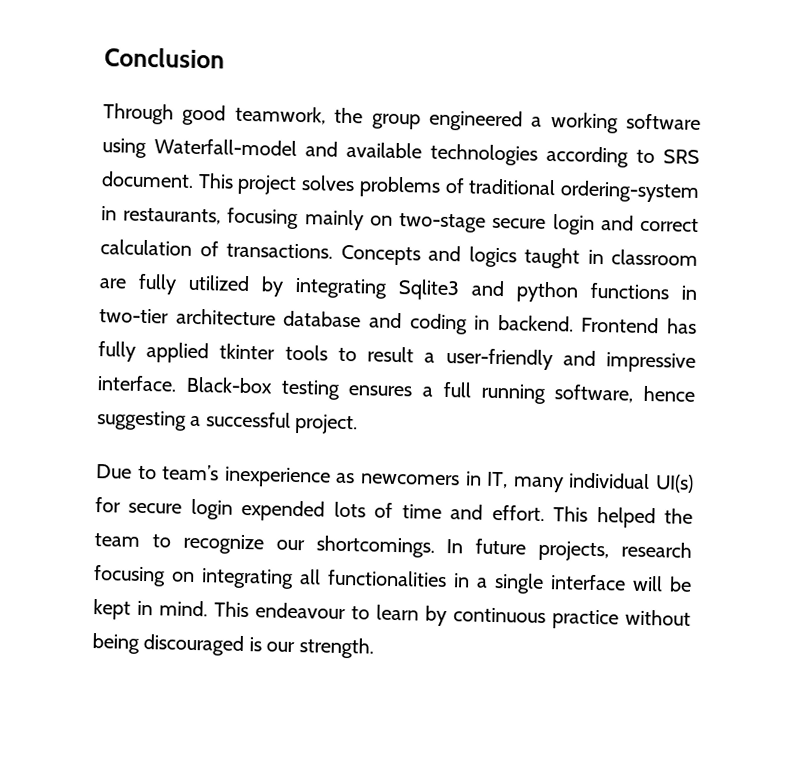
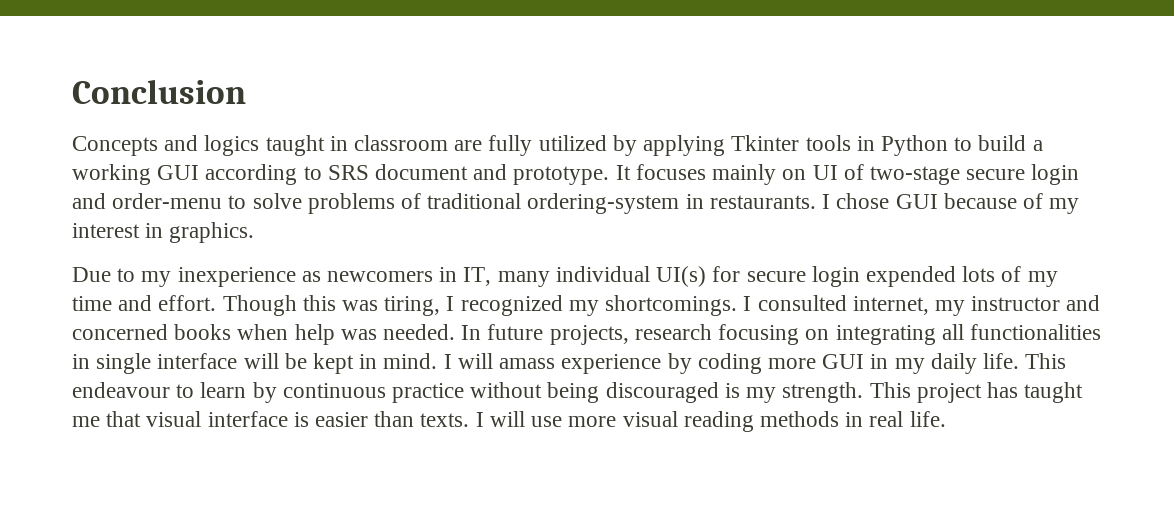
[103,103,701,134] [102,138,700,168] [101,171,700,203] [101,206,699,235] [100,239,333,259] Through good teamwork, the group engineered a working software using Waterfall-model and available technologies according to SRS document. This project solves problems of traditional ordering-system in restaurants, focusing mainly on two-stage secure login and correct calculation of transactions. -> (246, 91) none
[295,277,697,303] [99,308,697,335] [98,341,696,373] [97,375,695,404] [97,410,359,435] integrating Sqlite3 and python functions in two-tier architecture database and coding in backend. Frontend has fully applied tkinter tools to result a user-friendly and impressive interface. Black-box testing ensures a full running software, hence suggesting a successful project. -> [643,135,1043,156] [72,164,1080,185] [72,193,1080,214] [72,222,255,243] applying Tkinter tools in Python to build a working GUI according to SRS document and prototype. It focuses mainly on UI of two-stage secure login and order-menu to solve problems of traditional ordering-system in restaurants. I chose GUI because of my interest in graphics.
[162,464,220,481] team’s -> [141,271,172,287] my
(394, 510) none -> [1027,271,1058,287] my
[553,506,693,529] [94,533,435,558] This helped the team to recognize our shortcomings. -> [222,295,1101,316] [72,324,456,345] Though this was tiring, I recognized my shortcomings. I consulted internet, my instructor and concerned books when help was needed.
[476,577,488,588] a -> (90, 361) none
(208, 608) none -> [443,353,1019,374] I will amass experience by coding more GUI in my daily life.
[266,637,374,659] our strength. -> [746,382,1084,403] [72,411,946,432] my strength. This project has taught me that visual interface is easier than texts. I will use more visual reading methods in real life.

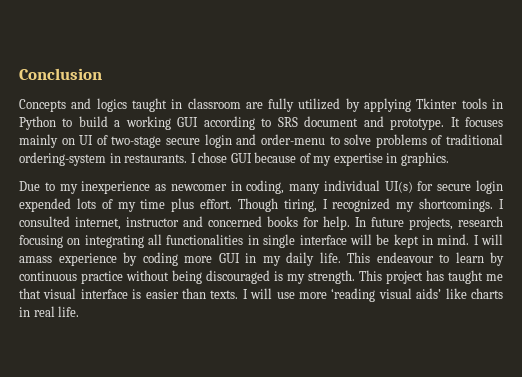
[72,223,140,238] interest -> [333,153,383,166] expertise
[327,267,492,286] newcomers in IT, -> [170,180,285,194] newcomer in coding,
[118,295,153,311] and -> [171,198,195,212] plus
[302,295,379,311] this was -> (278, 205) none
[934,300,965,316] my -> (121, 223) none
[237,324,456,345] when help was needed. -> [303,216,350,230] for help.
[622,411,839,432] visual reading methods -> [331,288,503,302] ‘reading visual aids’ like charts

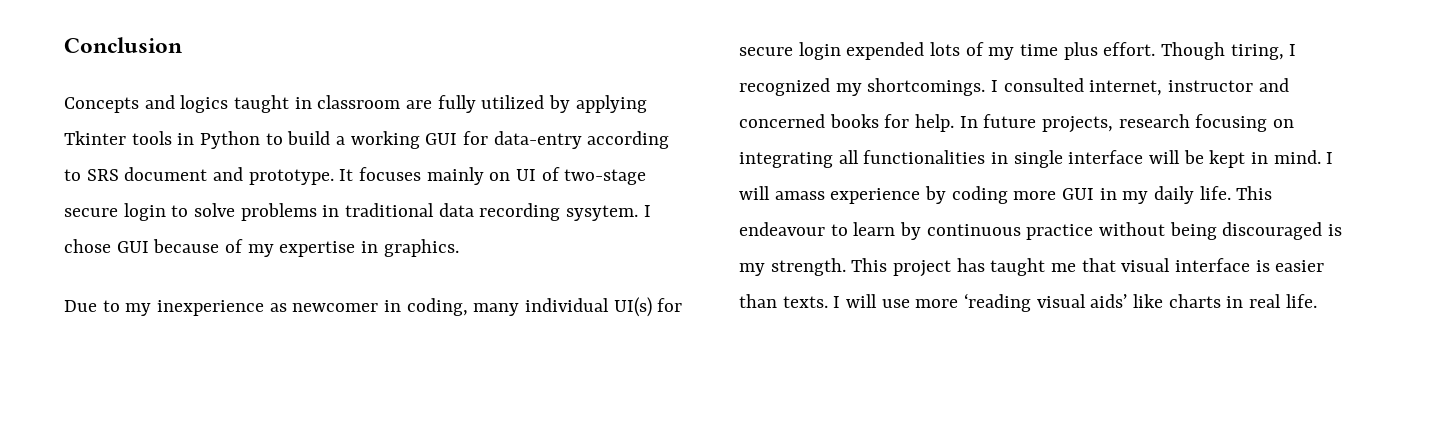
(199, 122) none -> [463,131,582,149] for data-entry
[236,134,325,145] and order-menu -> (166, 212) none
[431,134,504,145] [19,152,188,166] of traditional ordering-system in restaurants. -> [322,203,639,221] in traditional data recording sysytem.

